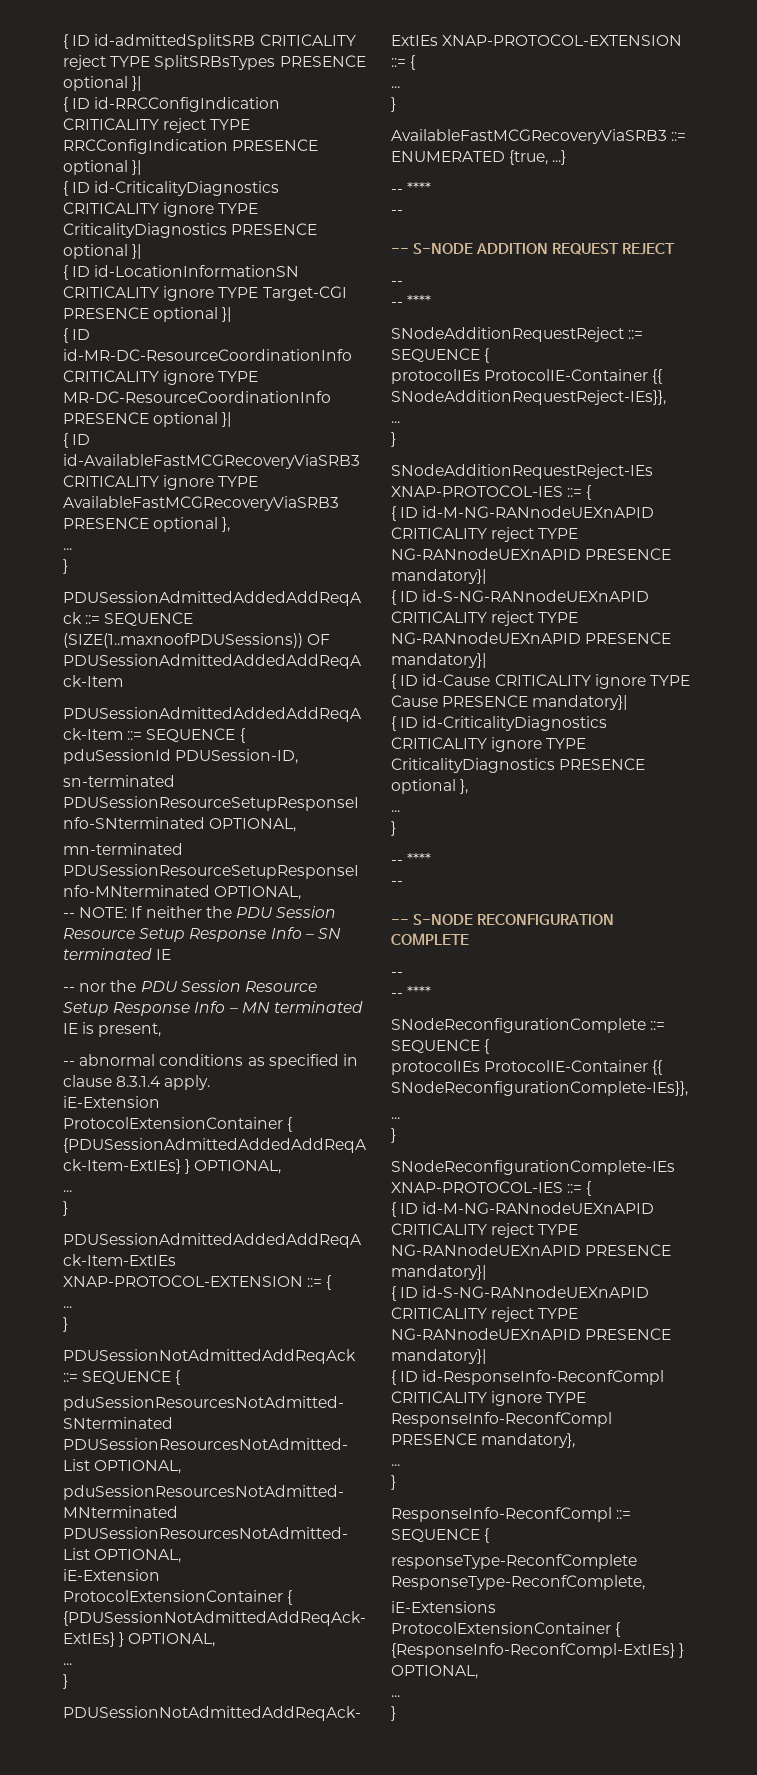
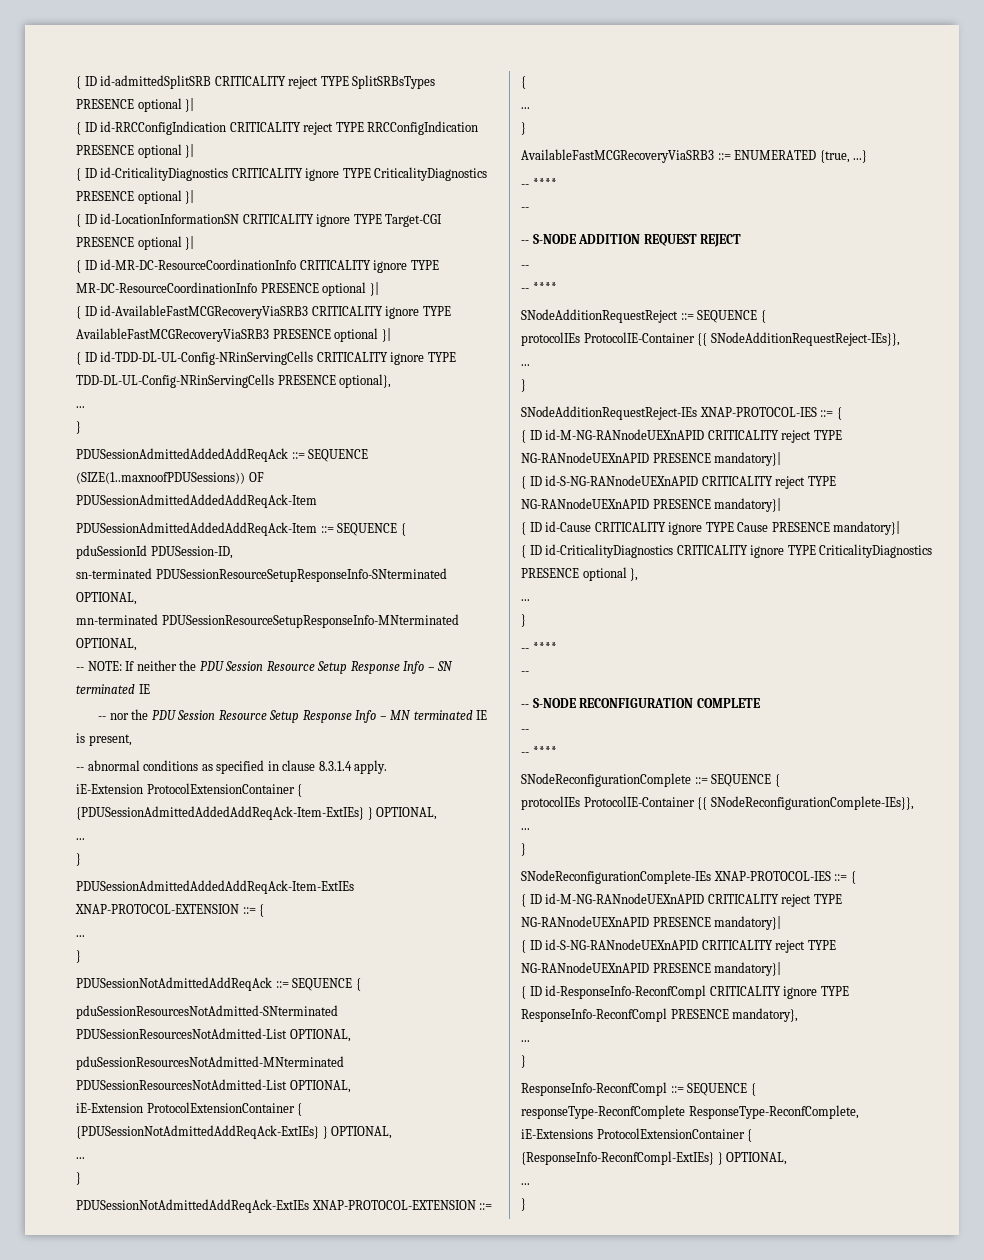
[222,517,231,532] }, -> [381,328,391,342] [76,351,456,365] [76,374,392,388] }| // { ID id-TDD-DL-UL-Config-NRinServingCells CRITICALITY ignore TYPE TDD-DL-UL-Config-NRinServingCells PRESENCE optional},

